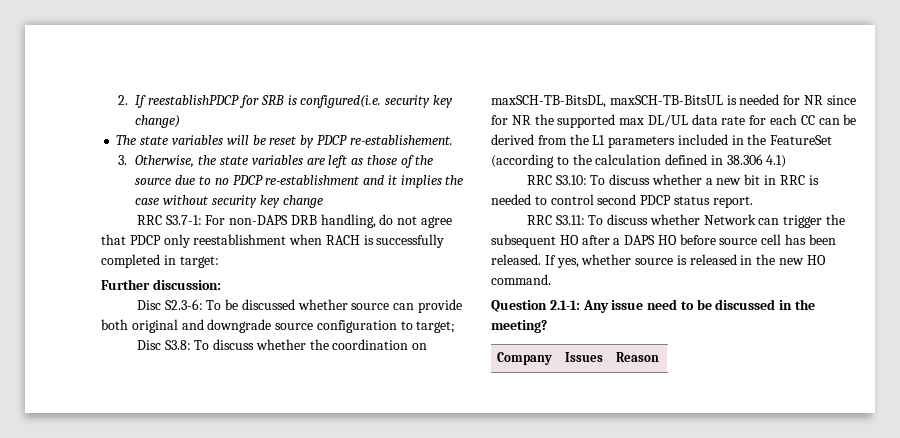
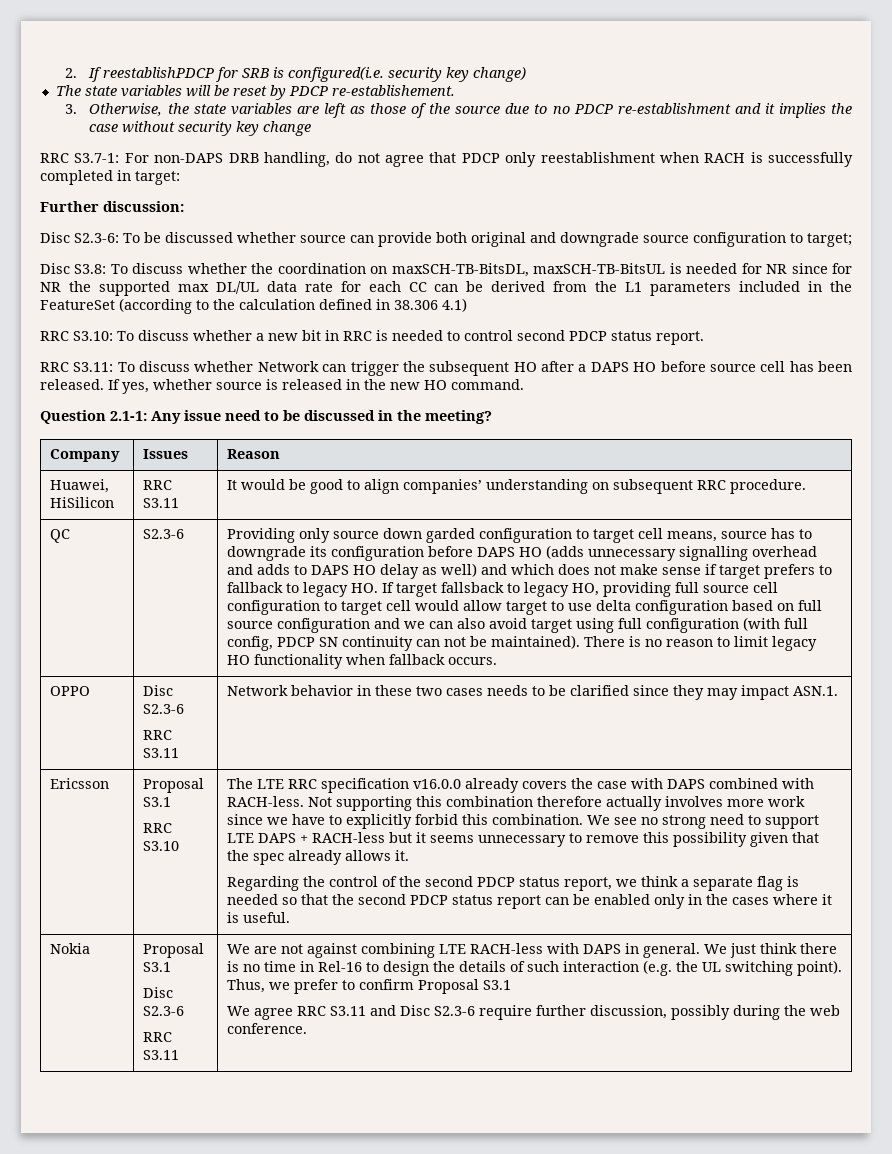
(660, 357) none -> [49,479,109,493] [49,497,114,508] [142,480,172,490] [142,498,179,508] [226,479,806,494] [49,529,70,543] [142,529,184,539] [226,528,812,543] [226,545,817,561] [226,563,832,579] [226,582,778,597] [226,600,822,615] [226,617,808,633] [226,635,817,651] [226,654,497,669] [49,686,90,696] [142,685,173,696] [142,704,184,714] [142,730,172,740] [142,748,179,758] [226,685,838,700] [49,778,109,789] [142,778,204,793] [142,797,171,807] [142,823,172,833] [142,841,179,851] [226,778,814,793] [226,796,805,811] [226,814,819,829] [226,832,819,847] [226,850,409,865] [226,876,799,891] [226,894,832,909] [226,912,290,923] [49,943,90,954] [142,943,204,958] [142,962,171,972] [142,987,173,998] [142,1006,184,1016] [142,1032,172,1042] [142,1050,179,1060] [226,943,837,958] [226,960,842,976] [226,979,511,994] [226,1005,840,1020] [226,1023,307,1034] // Huawei, HiSilicon | RRC S3.11 | It would be good to align companies’ understanding on subsequent RRC procedure. // QC | S2.3-6 | Providing only source down garded configuration to target cell means, source has to downgrade its configuration before DAPS HO (adds unnecessary signalling overhead and adds to DAPS HO delay as well) and which does not make sense if target prefers to fallback to legacy HO. If target fallsback to legacy HO, providing full source cell configuration to target cell would allow target to use delta configuration based on full source configuration and we can also avoid target using full configuration (with full config, PDCP SN continuity can not be maintained). There is no reason to limit legacy HO functionality when fallback occurs. // OPPO | Disc S2.3-6 // RRC S3.11 | Network behavior in these two cases needs to be clarified since they may impact ASN.1. // Ericsson | Proposal S3.1 // RRC S3.10 | The LTE RRC specification v16.0.0 already covers the case with DAPS combined with RACH-less. Not supporting this combination therefore actually involves more work since we have to explicitly forbid this combination. We see no strong need to support LTE DAPS + RACH-less but it seems unnecessary to remove this possibility given that the spec already allows it. // Regarding the control of the second PDCP status report, we think a separate flag is needed so that the second PDCP status report can be enabled only in the cases where it is useful. // Nokia | Proposal S3.1 // Disc S2.3-6 // RRC S3.11 | We are not against combining LTE RACH-less with DAPS in general. We just think there is no time in Rel-16 to design the details of such interaction (e.g. the UL switching point). Thus, we prefer to confirm Proposal S3.1 // We agree RRC S3.11 and Disc S2.3-6 require further discussion, possibly during the web conference.

